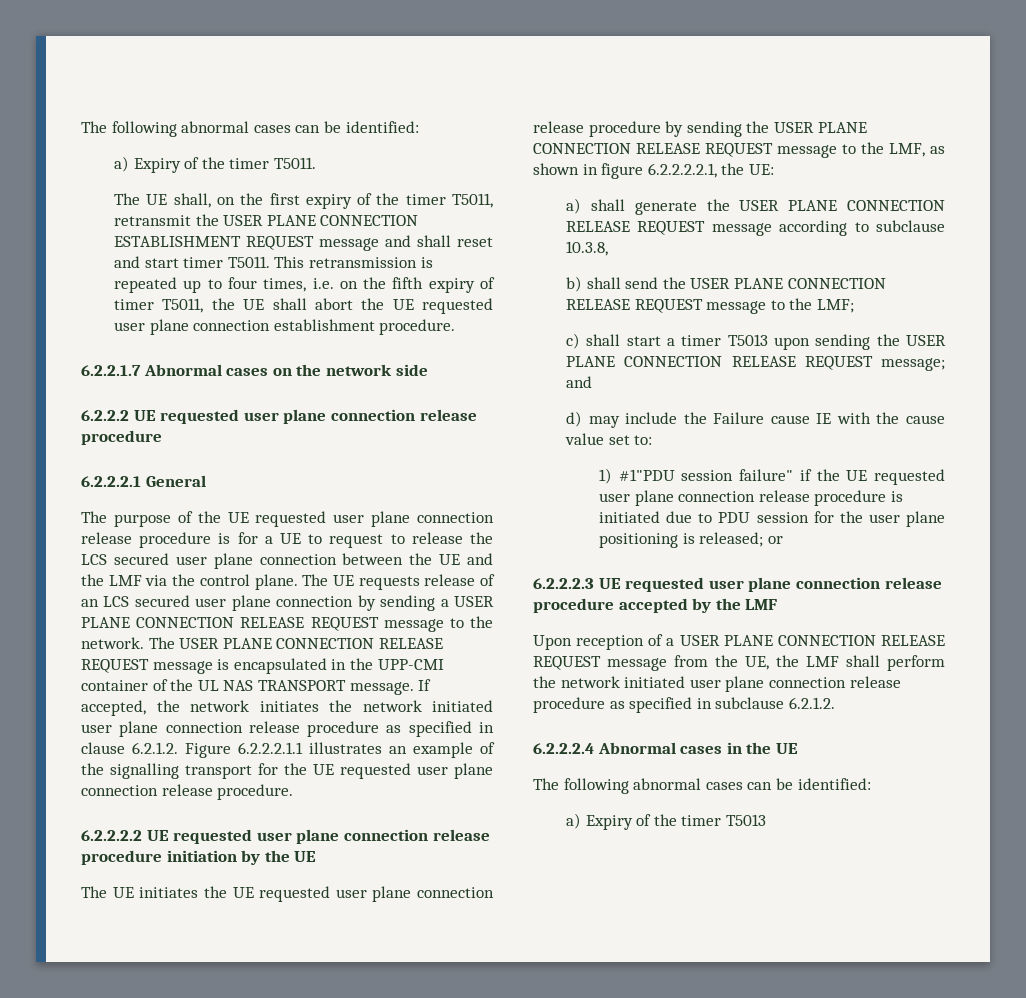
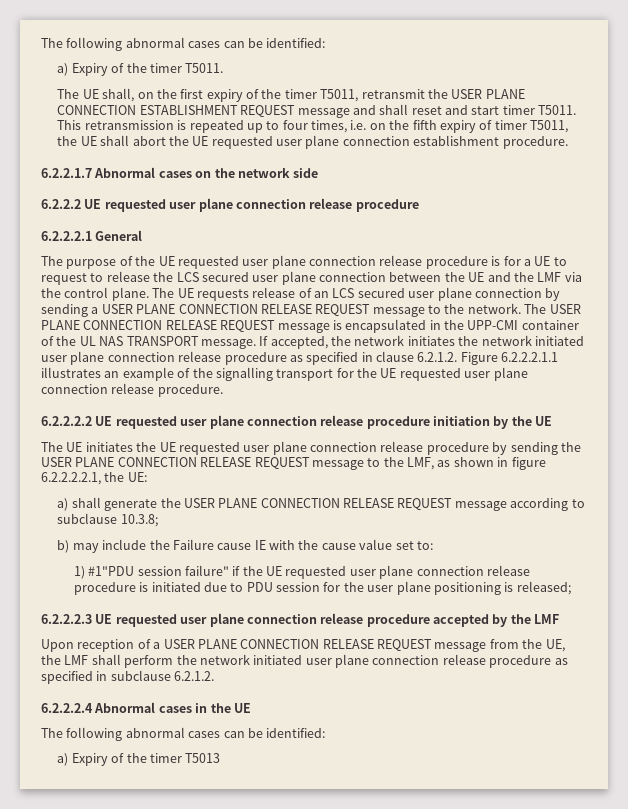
[565,241,608,256] 10.3.8, -> [120,514,158,527] 10.3.8;
[586,277,886,289] [565,298,854,314] [565,333,946,350] [565,356,945,371] [565,376,592,388] [565,411,582,427] shall send the USER PLANE CONNECTION RELEASE REQUEST message to the LMF; // c) shall start a timer T5013 upon sending the USER PLANE CONNECTION RELEASE REQUEST message; and // d) -> (70, 546) none
[767,536,783,544] or -> (571, 588) none

